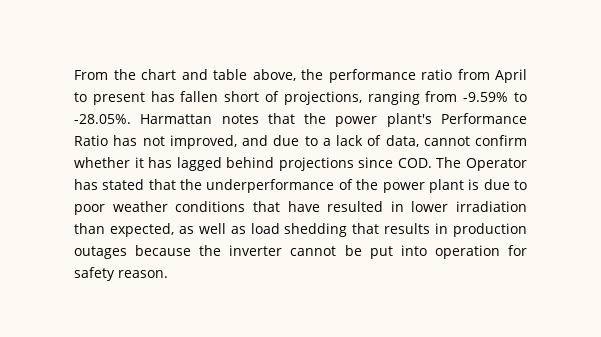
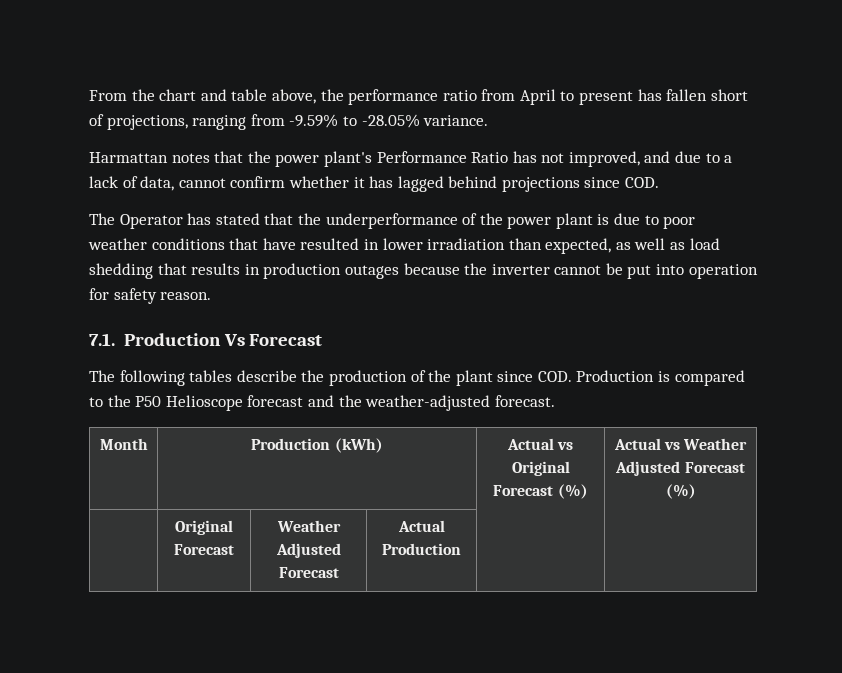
[74,114,131,124] -28.05%. -> [361,114,489,128] -28.05% variance. //
(432, 163) none -> (660, 182) //
(168, 274) none -> [89,333,323,346] [89,370,745,386] [89,395,555,411] [99,438,148,450] [251,438,383,453] [506,438,574,450] [511,461,570,476] [493,484,588,499] [613,438,748,450] [615,461,745,476] [665,484,696,499] [175,520,233,535] [174,544,234,555] [276,520,341,532] [275,543,341,558] [278,567,339,578] [397,520,445,532] [382,543,461,555] // 7.1. Production Vs Forecast // The following tables describe the production of the plant since COD. Production is compared to the P50 Helioscope forecast and the weather-adjusted forecast. // Month | Production (kWh) | Actual vs Original Forecast (%) | Actual vs Weather Adjusted Forecast (%) // | Original Forecast | Weather Adjusted Forecast | Actual Production | |

